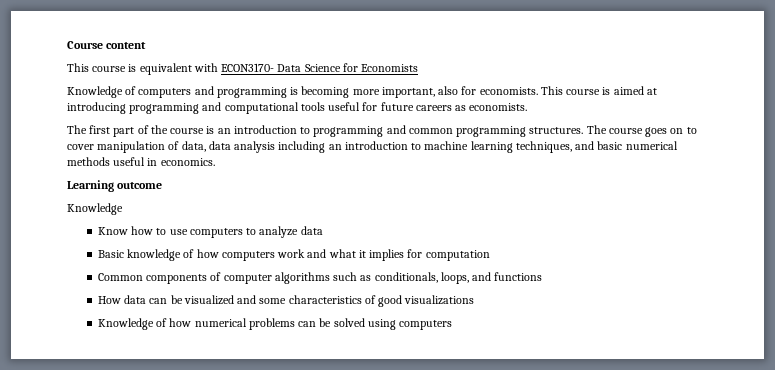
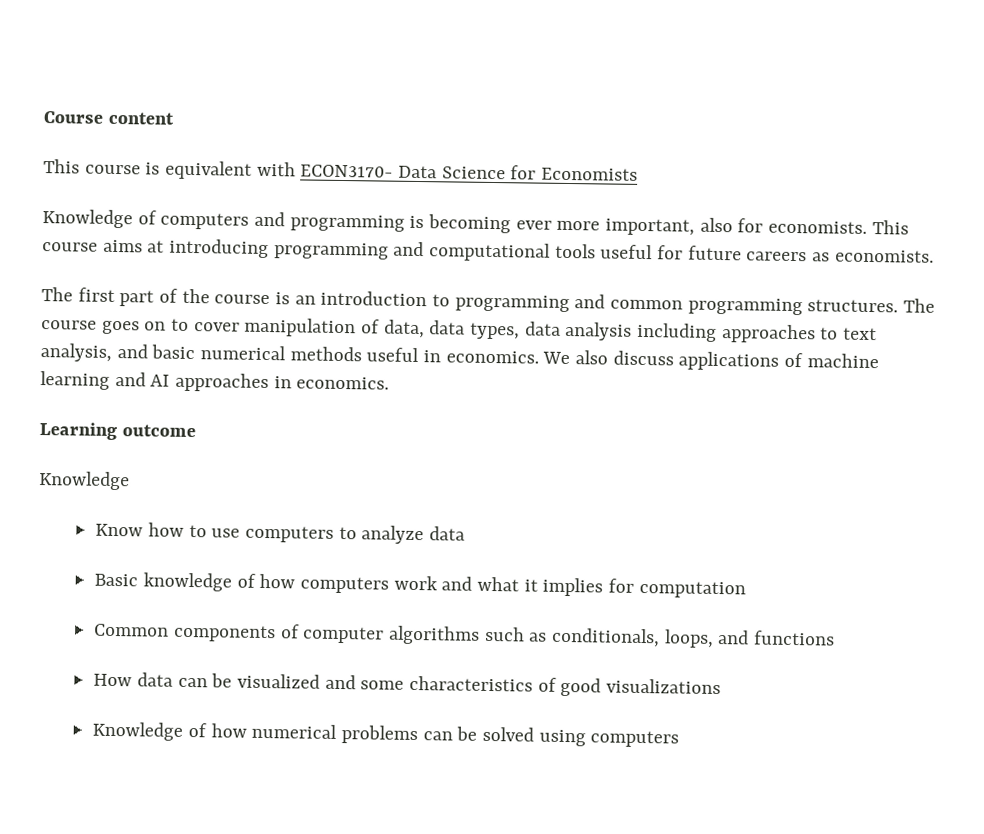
(350, 92) none -> [515,220,552,230] ever
[602,86,644,95] is aimed -> [102,239,143,253] aims
[234,141,572,153] analysis including an introduction to machine learning techniques, -> [470,321,878,344] [40,343,112,362] types, data analysis including approaches to text analysis,
(215, 162) none -> [542,350,879,371] [40,371,390,393] We also discuss applications of machine learning and AI approaches in economics.

